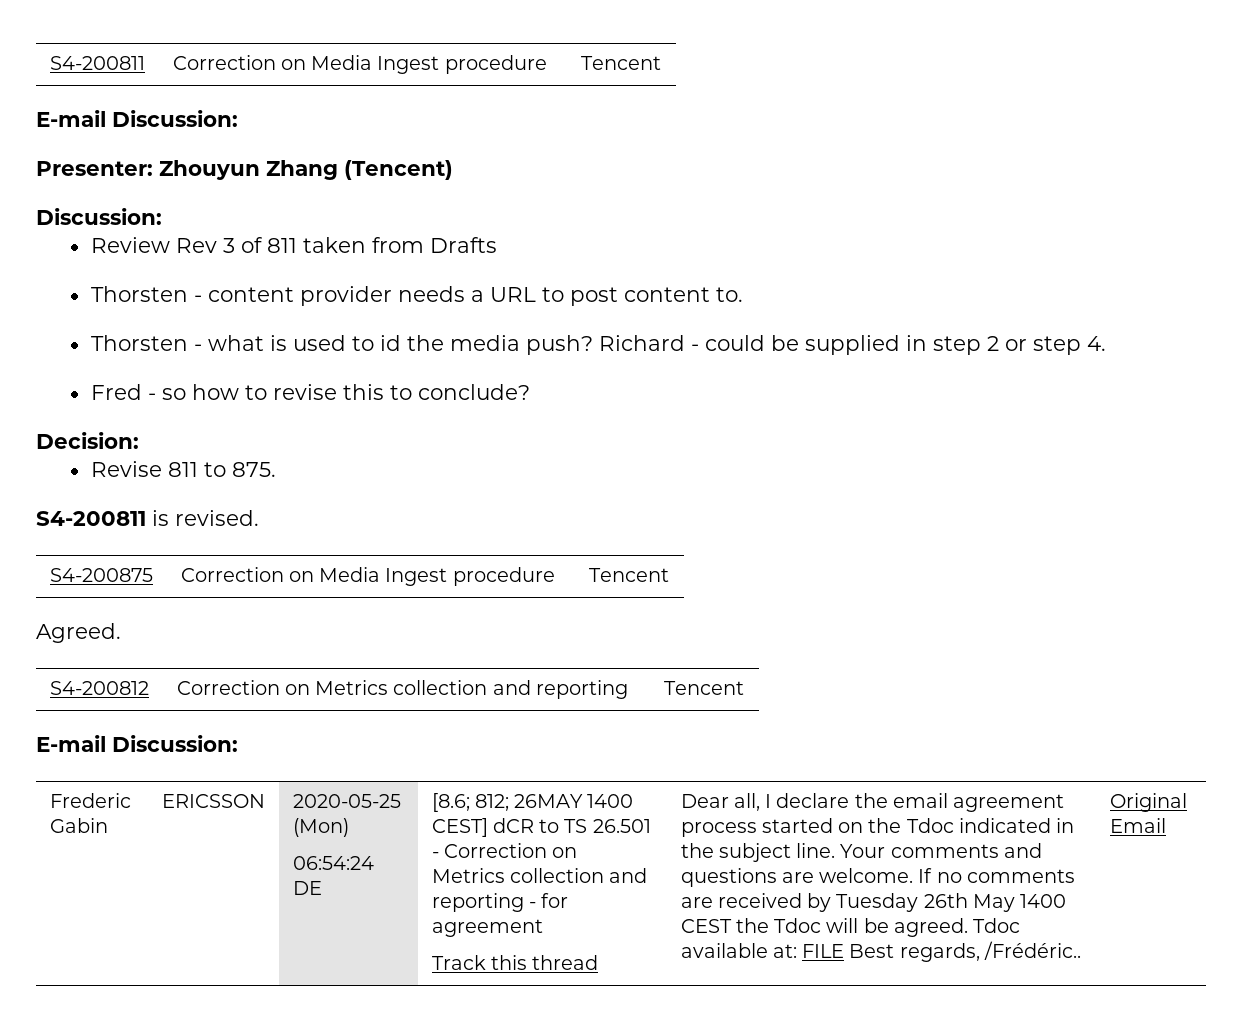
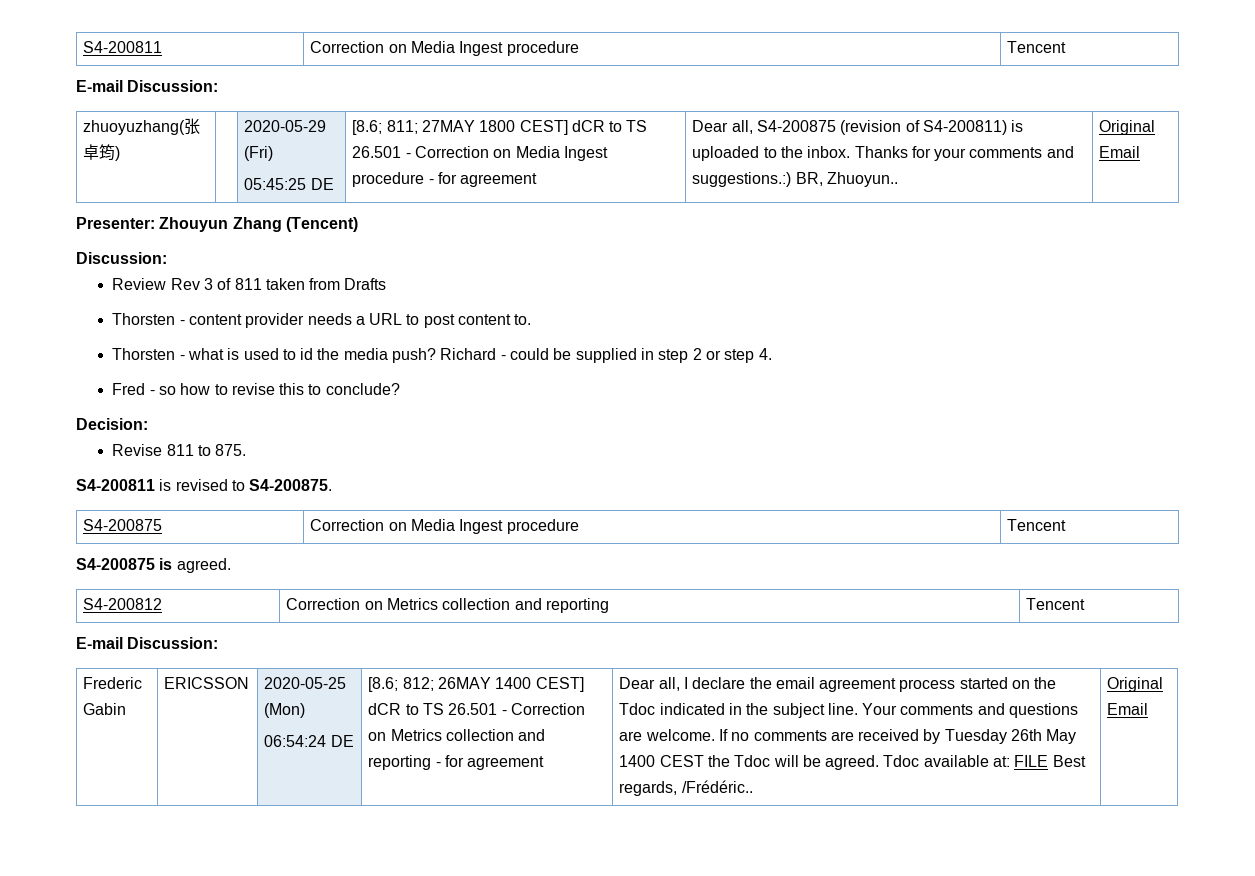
(238, 118) none -> [83,118,201,135] [83,144,121,161] [244,120,327,132] [244,146,274,161] [244,178,334,190] [352,120,648,135] [352,146,608,161] [352,172,538,187] [692,120,1024,135] [692,146,1074,161] [692,172,898,187] [1099,120,1156,135] [1099,146,1141,158] // zhuoyuzhang(张卓筠) | | 2020-05-29 (Fri) // 05:45:25 DE | [8.6; 811; 27MAY 1800 CEST] dCR to TS 26.501 - Correction on Media Ingest procedure - for agreement | Dear all, S4-200875 (revision of S4-200811) is uploaded to the inbox. Thanks for your comments and suggestions.:) BR, Zhuoyun.. | Original Email
[175,510,259,526] revised. -> [175,479,333,491] revised to S4-200875.
[36,623,121,643] Agreed. -> [76,558,231,573] S4-200875 is agreed.
[431,955,599,970] // Track this thread -> (545, 763) none

